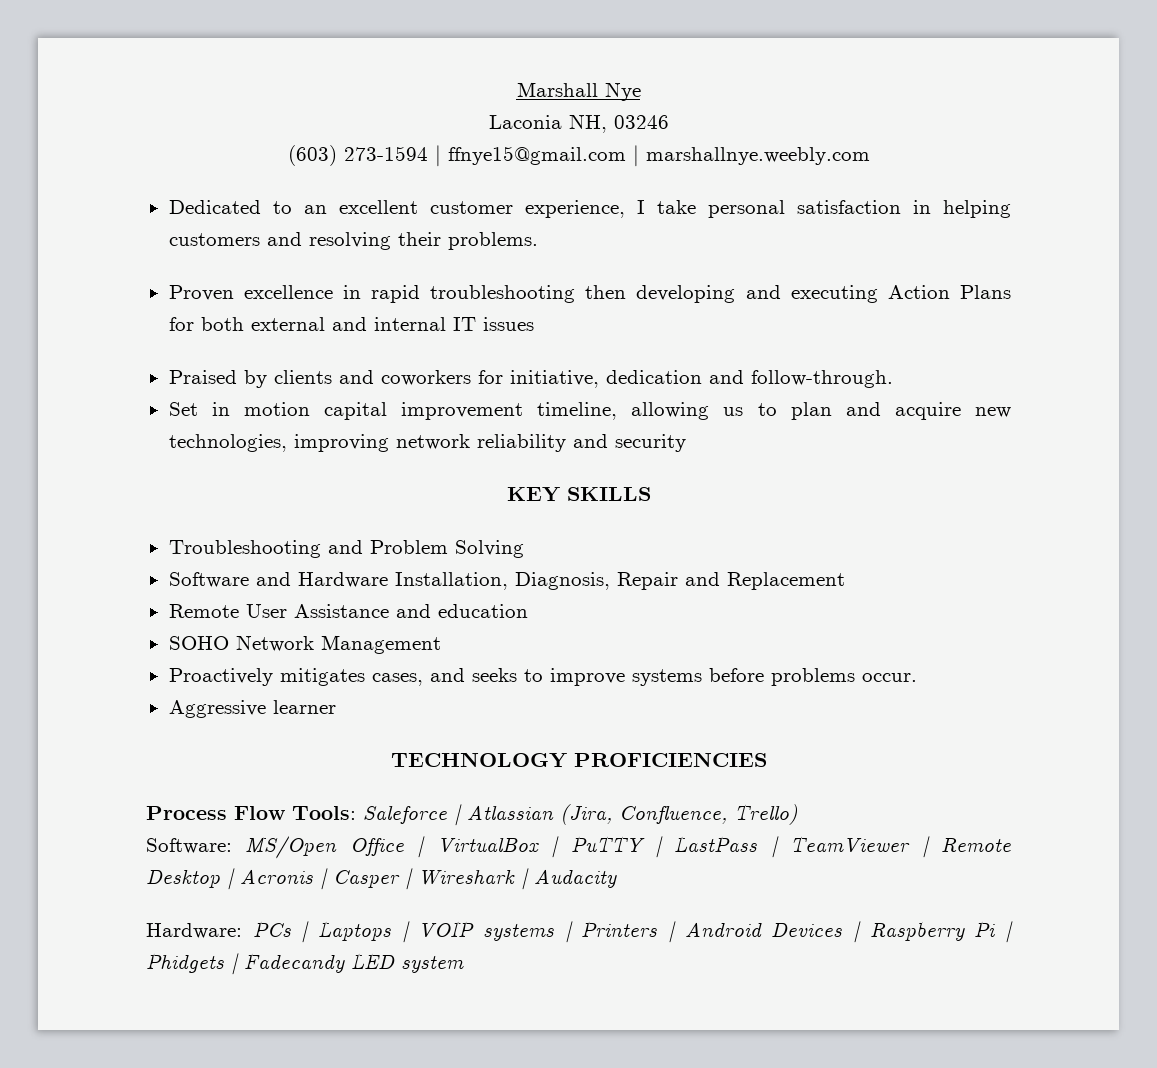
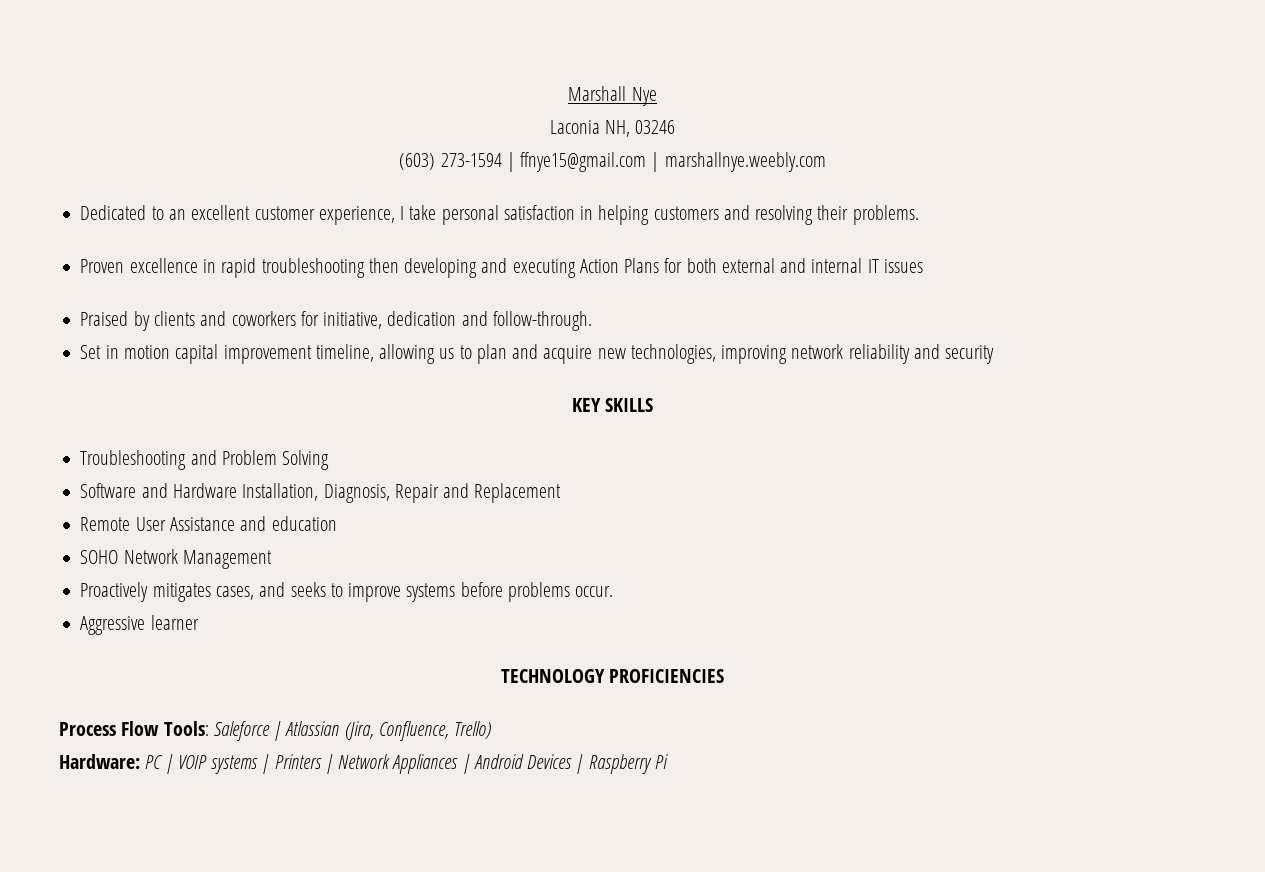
[146,836,1011,859] [146,868,617,890] [146,921,391,943] Software: MS/Open Office | VirtualBox | PuTTY | LastPass | TeamViewer | Remote Desktop | Acronis | Casper | Wireshark | Audacity // Hardware: PCs | Laptops -> [59,754,164,769] Hardware: PC
(676, 932) none -> [338,754,470,774] Network Appliances |
[1004,921,1013,943] [146,953,464,975] | Phidgets | Fadecandy LED system -> (668, 761) none

